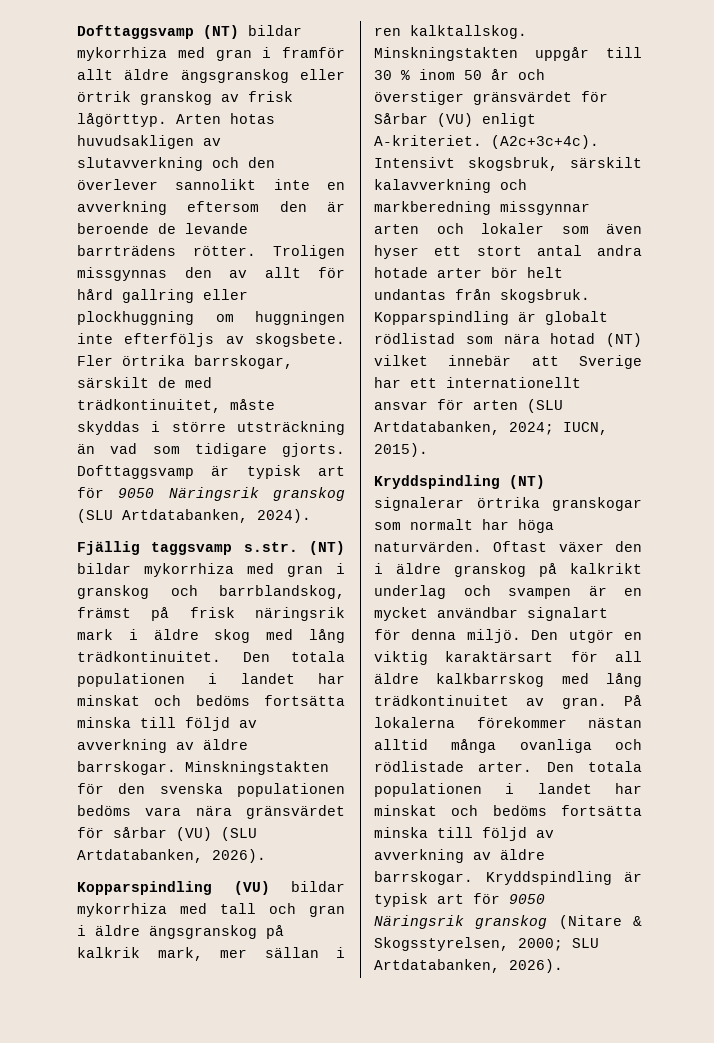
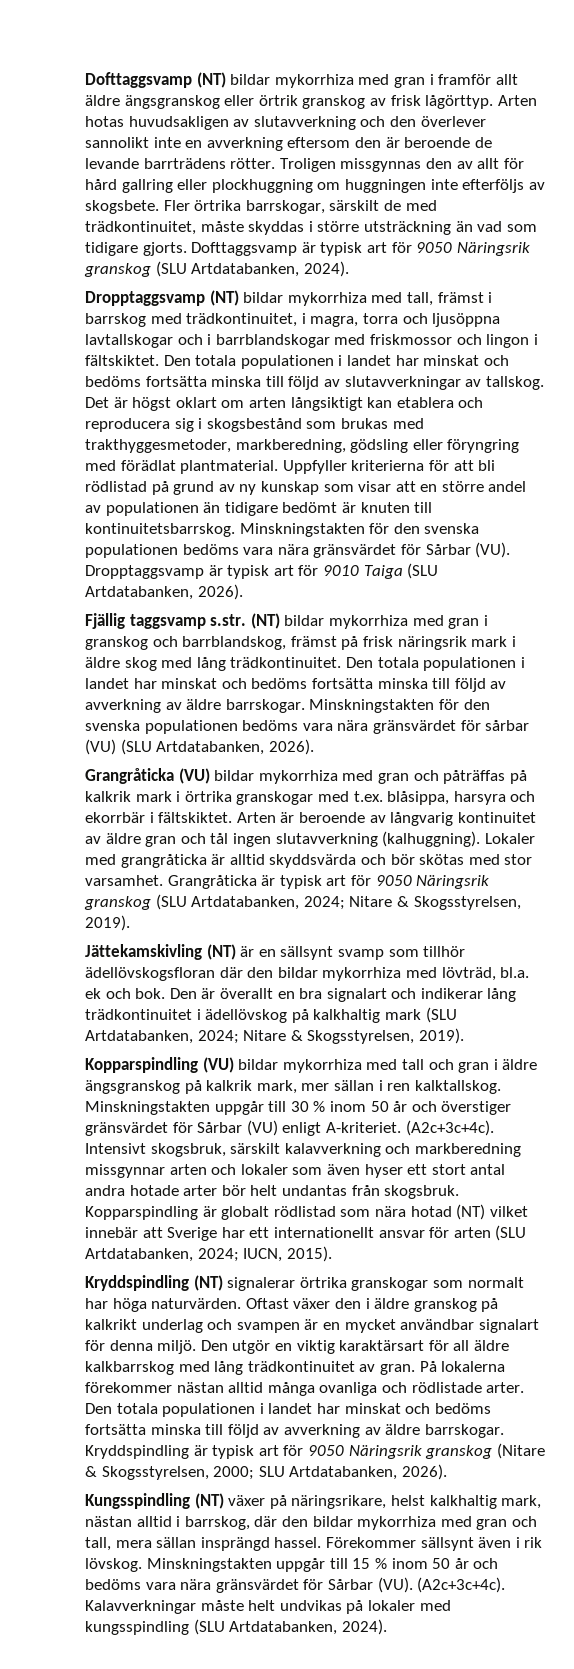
(311, 516) none -> [85,290,493,306] [85,313,501,327] [85,334,538,348] [85,355,509,369] [85,376,544,390] [85,397,484,411] [85,418,424,432] [85,439,520,453] [85,460,496,474] [85,481,527,495] [85,502,433,516] [85,523,480,537] [85,542,511,558] [85,563,439,579] [85,584,243,600] // Dropptaggsvamp (NT) bildar mykorrhiza med tall, främst i barrskog med trädkontinuitet, i magra, torra och ljusöppna lavtallskogar och i barrblandskogar med friskmossor och lingon i fältskiktet. Den totala populationen i landet har minskat och bedöms fortsätta minska till följd av slutavverkningar av tallskog. Det är högst oklart om arten långsiktigt kan etablera och reproducera sig i skogsbestånd som brukas med trakthyggesmetoder, markberedning, gödsling eller föryngring med förädlat plantmaterial. Uppfyller kriterierna för att bli rödlistad på grund av ny kunskap som visar att en större andel av populationen än tidigare bedömt är knuten till kontinuitetsbarrskog. Minskningstakten för den svenska populationen bedöms vara nära gränsvärdet för Sårbar (VU). Dropptaggsvamp är typisk art för 9010 Taiga (SLU Artdatabanken, 2026).
(266, 856) none -> [85,768,527,784] [85,791,536,805] [85,812,536,826] [85,831,535,847] [85,854,533,868] [85,875,490,889] [84,894,521,910] [85,915,130,931] [85,944,466,960] [85,967,530,981] [85,988,517,1002] [85,1007,457,1023] [85,1028,464,1044] // Grangråticka (VU) bildar mykorrhiza med gran och påträffas på kalkrik mark i örtrika granskogar med t.ex. blåsippa, harsyra och ekorrbär i fältskiktet. Arten är beroende av långvarig kontinuitet av äldre gran och tål ingen slutavverkning (kalhuggning). Lokaler med grangråticka är alltid skyddsvärda och bör skötas med stor varsamhet. Grangråticka är typisk art för 9050 Näringsrik granskog (SLU Artdatabanken, 2024; Nitare & Skogsstyrelsen, 2019). // Jättekamskivling (NT) är en sällsynt svamp som tillhör ädellövskogsfloran där den bildar mykorrhiza med lövträd, bl.a. ek och bok. Den är överallt en bra signalart och indikerar lång trädkontinuitet i ädellövskog på kalkhaltig mark (SLU Artdatabanken, 2024; Nitare & Skogsstyrelsen, 2019).
(563, 966) none -> [85,1493,542,1509] [85,1516,537,1530] [85,1537,543,1551] [85,1558,499,1572] [85,1577,506,1593] [85,1600,451,1614] [85,1619,387,1635] // Kungsspindling (NT) växer på näringsrikare, helst kalkhaltig mark, nästan alltid i barrskog, där den bildar mykorrhiza med gran och tall, mera sällan insprängd hassel. Förekommer sällsynt även i rik lövskog. Minskningstakten uppgår till 15 % inom 50 år och bedöms vara nära gränsvärdet för Sårbar (VU). (A2c+3c+4c). Kalavverkningar måste helt undvikas på lokaler med kungsspindling (SLU Artdatabanken, 2024).

